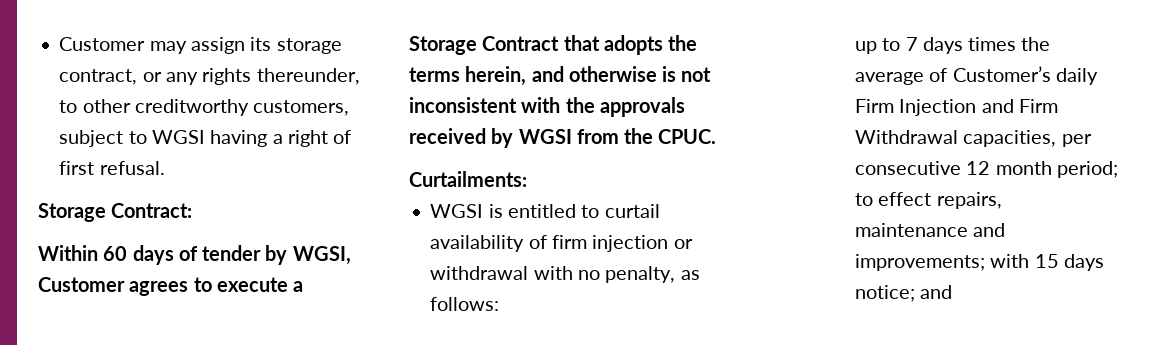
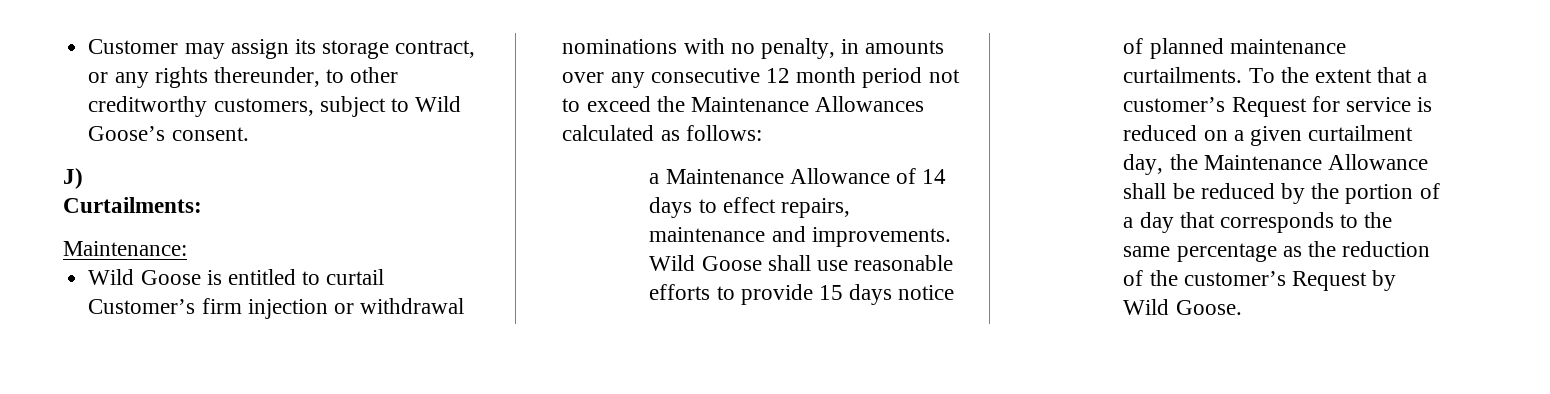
[151,130,352,147] [59,161,165,175] [38,203,193,222] [38,245,351,265] [38,277,304,296] [409,35,698,55] [409,66,712,86] [409,97,685,117] [409,128,717,148] [409,171,527,187] [430,204,484,218] WGSI having a right of first refusal. // Storage Contract: // Within 60 days of tender by WGSI, Customer agrees to execute a Storage Contract that adopts the terms herein, and otherwise is not inconsistent with the approvals received by WGSI from the CPUC. // Curtailments: // WGSI -> [415,96,462,112] [88,126,249,141] [63,168,83,189] [63,197,202,213] [63,241,187,256] [88,269,201,285] Wild Goose’s consent. // J) // Curtailments: // Maintenance: // Wild Goose
[430,235,547,252] availability of -> [88,299,196,314] Customer’s
(529, 273) none -> [562,39,678,54] nominations
[680,270,700,280] [430,297,500,311] [855,37,1051,54] [855,66,1098,85] [855,99,1058,116] [855,130,1092,147] [855,161,1118,178] as follows: // up to 7 days times the average of Customer’s daily Firm Injection and Firm Withdrawal capacities, per consecutive 12 month period; -> [841,39,945,54] [562,67,960,88] [562,96,925,112] [562,125,762,141] [649,168,947,184] [649,197,693,218] in amounts over any consecutive 12 month period not to exceed the Maintenance Allowances calculated as follows: // a Maintenance Allowance of 14 days
[855,254,1104,271] [855,285,953,302] improvements; with 15 days notice; and -> [811,227,951,247] [649,255,954,271] [649,284,955,305] [1123,38,1346,59] [1123,67,1428,83] [1123,96,1433,117] [1123,125,1414,146] [1123,154,1429,175] [1123,183,1440,204] [1123,212,1393,233] [1123,241,1431,262] [1123,270,1397,291] [1123,299,1242,315] improvements. Wild Goose shall use reasonable efforts to provide 15 days notice of planned maintenance curtailments. To the extent that a customer’s Request for service is reduced on a given curtailment day, the Maintenance Allowance shall be reduced by the portion of a day that corresponds to the same percentage as the reduction of the customer’s Request by Wild Goose.

